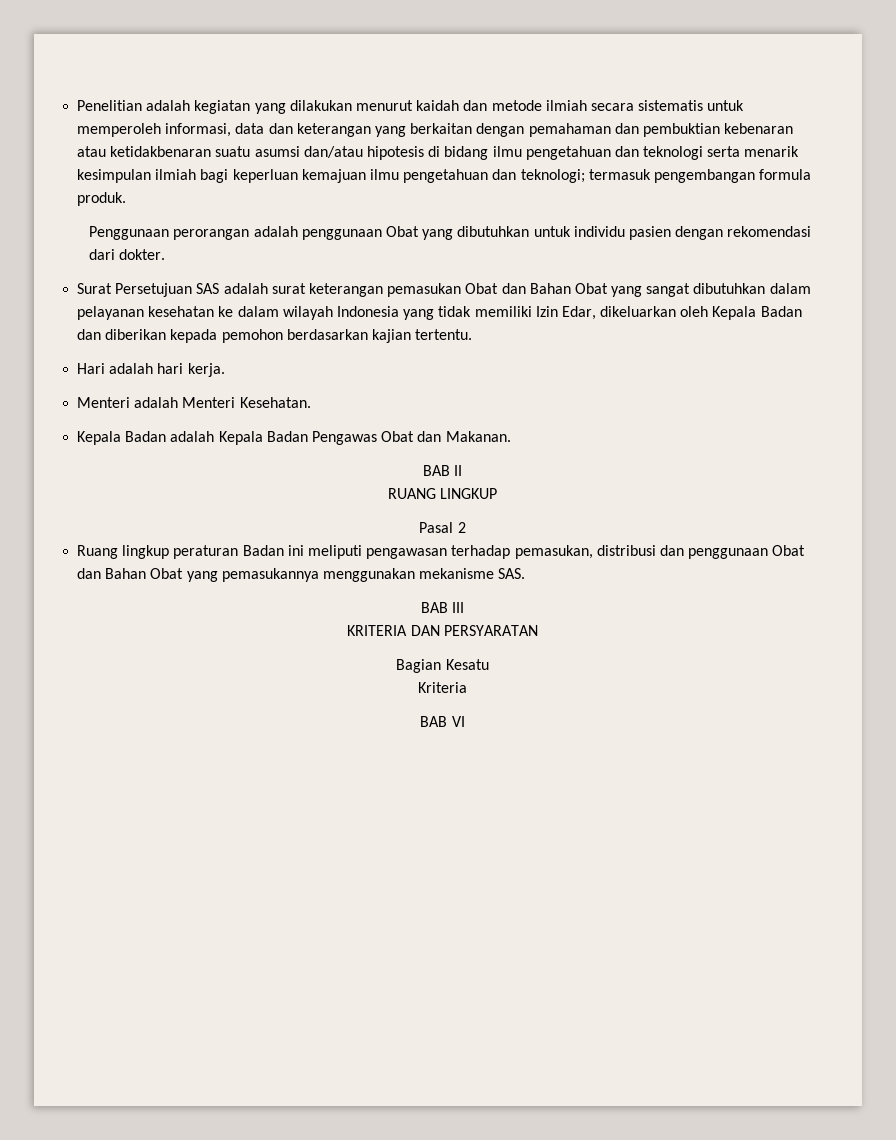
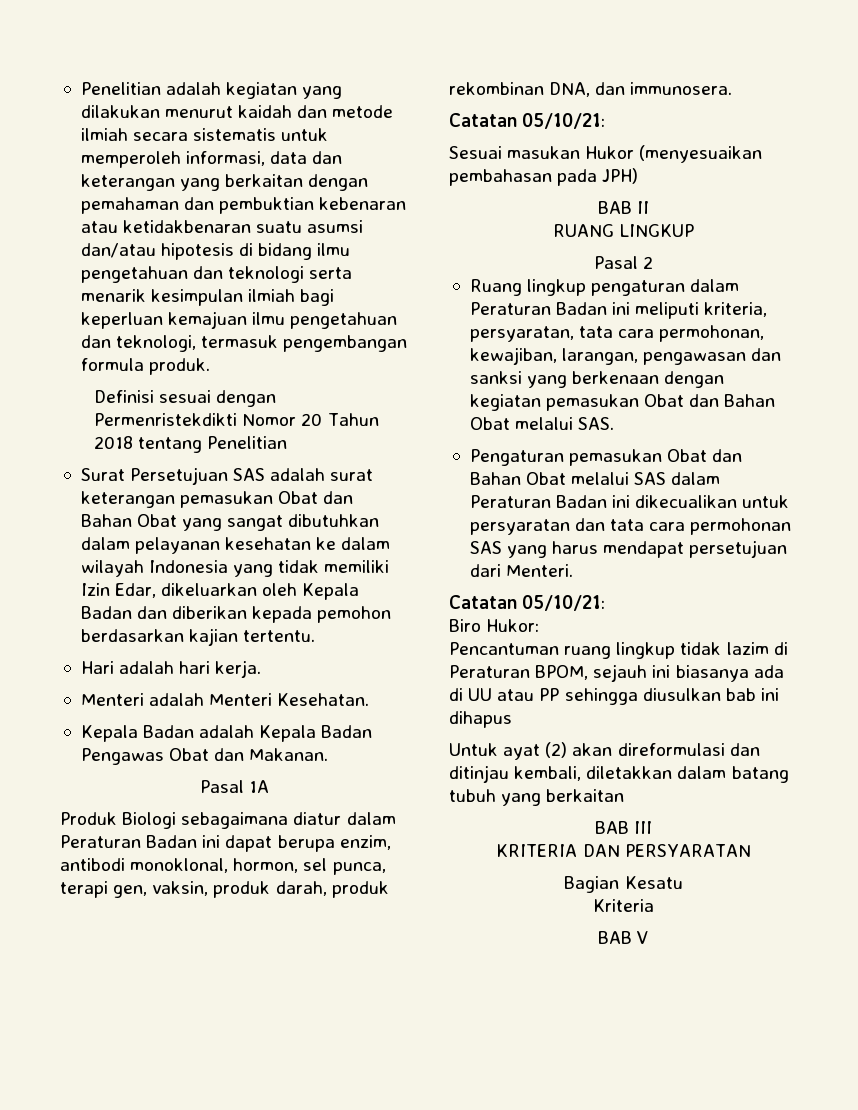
[520,169,585,183] teknologi; -> [116,335,197,352] teknologi,
[89,226,812,240] [89,249,166,260] Penggunaan perorangan adalah penggunaan Obat yang dibutuhkan untuk individu pasien dengan rekomendasi dari dokter. -> [94,390,277,407] [94,413,379,426] [94,436,288,453] Definisi sesuai dengan Permenristekdikti Nomor 20 Tahun 2018 tentang Penelitian
(511, 436) none -> [199,780,270,793] [60,812,396,829] [60,835,391,852] [60,858,386,875] [60,881,389,898] [449,82,733,97] [449,113,606,129] [449,145,763,163] [449,168,639,186] // Pasal 1A // Produk Biologi sebagaimana diatur dalam Peraturan Badan ini dapat berupa enzim, antibodi monoklonal, hormon, sel punca, terapi gen, vaksin, produk darah, produk rekombinan DNA, dan immunosera. // Catatan 05/10/21: // Sesuai masukan Hukor (menyesuaikan pembahasan pada JPH)
[173,545,806,559] [77,568,526,582] peraturan Badan ini meliputi pengawasan terhadap pemasukan, distribusi dan penggunaan Obat dan Bahan Obat yang pemasukannya menggunakan mekanisme SAS. -> [591,279,740,296] [469,302,768,319] [469,325,765,342] [469,347,782,365] [469,371,725,388] [469,394,776,411] [469,417,615,430] [469,449,743,466] [469,472,721,485] [469,495,790,508] [469,518,792,535] [469,540,788,558] [469,564,574,577] [449,595,606,611] [449,619,540,632] [449,642,788,659] [449,664,784,682] [449,688,779,705] [449,711,512,728] [449,742,760,760] [449,765,789,783] [449,789,625,806] pengaturan dalam Peraturan Badan ini meliputi kriteria, persyaratan, tata cara permohonan, kewajiban, larangan, pengawasan dan sanksi yang berkenaan dengan kegiatan pemasukan Obat dan Bahan Obat melalui SAS. // Pengaturan pemasukan Obat dan Bahan Obat melalui SAS dalam Peraturan Badan ini dikecualikan untuk persyaratan dan tata cara permohonan SAS yang harus mendapat persetujuan dari Menteri. // Catatan 05/10/21: // Biro Hukor: // Pencantuman ruang lingkup tidak lazim di Peraturan BPOM, sejauh ini biasanya ada di UU atau PP sehingga diusulkan bab ini dihapus // Untuk ayat (2) akan direformulasi dan ditinjau kembali, diletakkan dalam batang tubuh yang berkaitan
[451,716,465,727] VI -> [637,931,650,944] V

